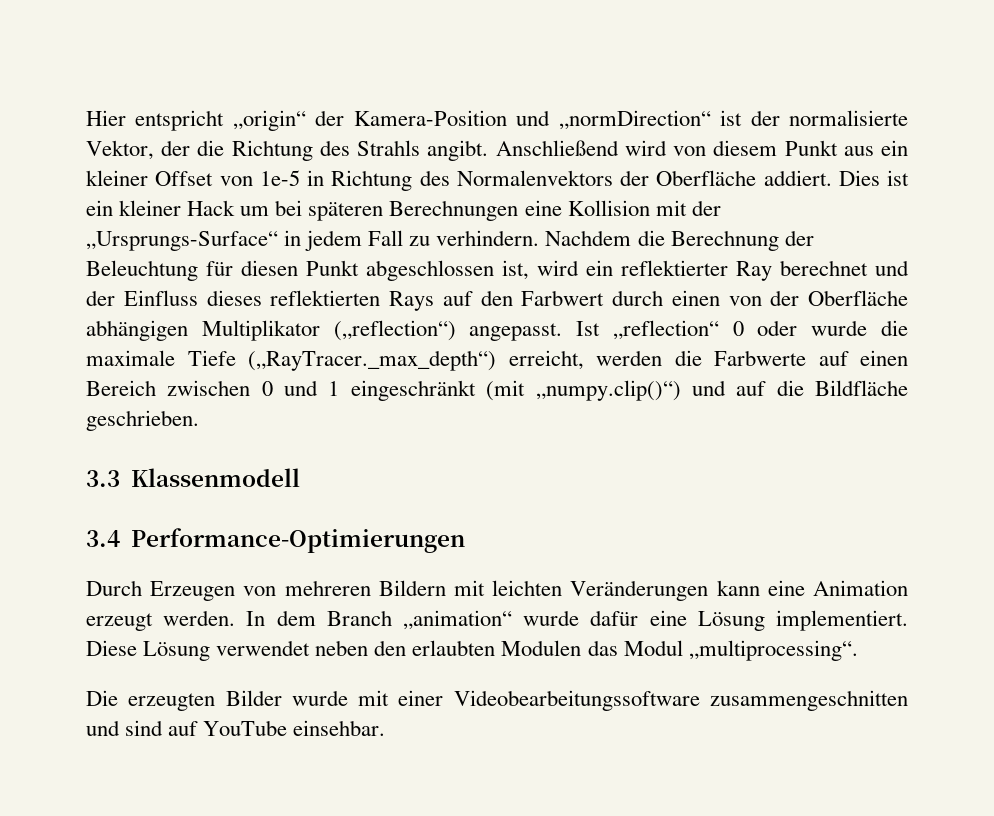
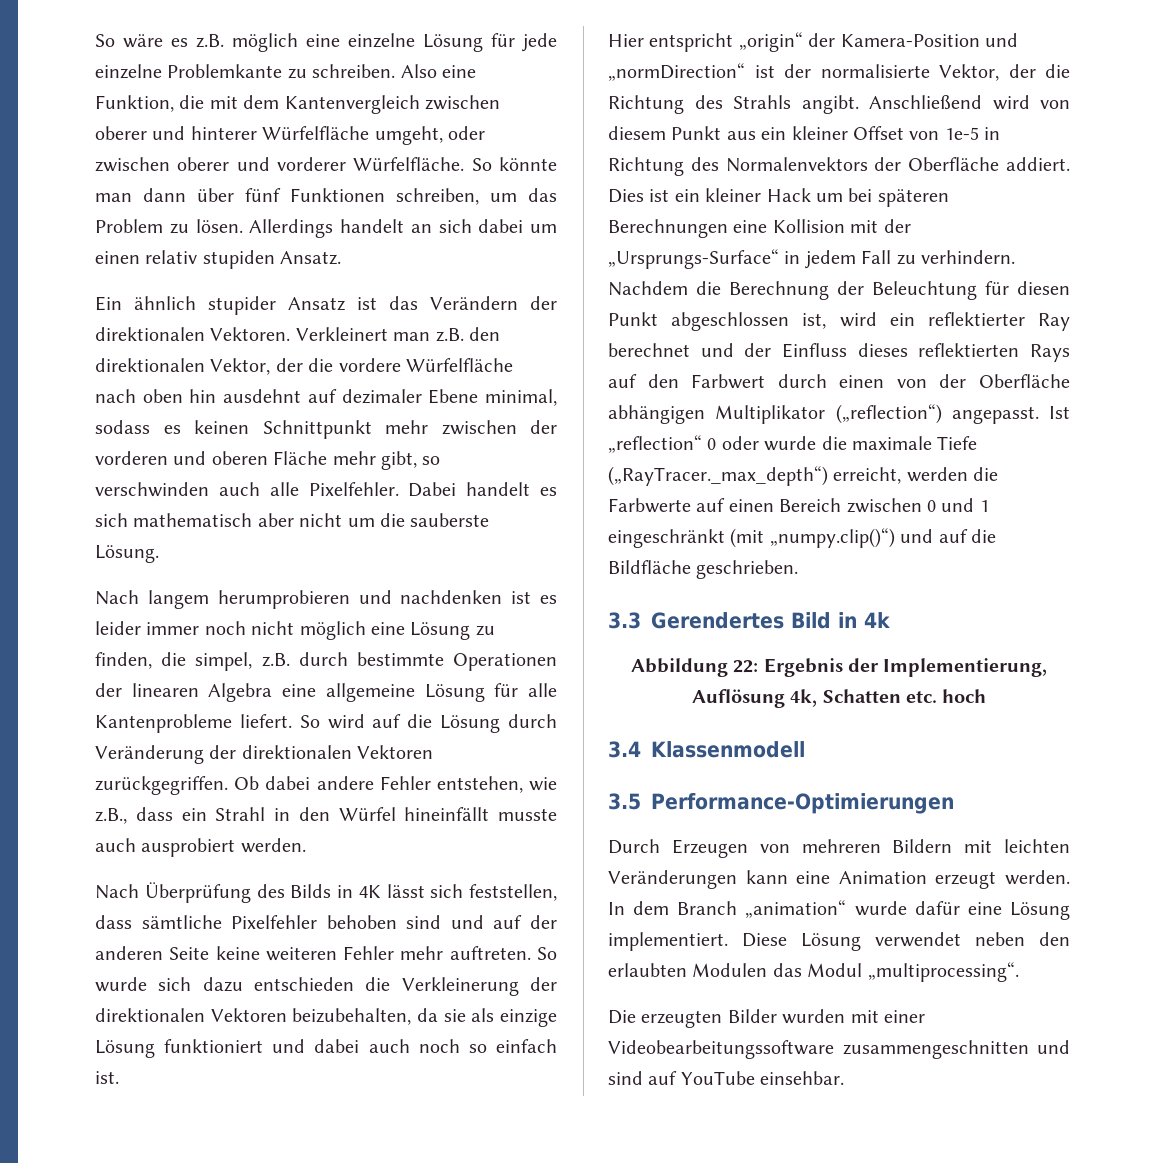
(86, 118) none -> [95,33,557,52] [95,64,476,79] [95,95,500,114] [95,126,485,145] [95,157,557,172] [95,188,557,205] [95,219,557,238] [95,250,342,269] [95,296,557,315] [95,327,500,342] [95,358,513,375] [95,389,557,406] [95,420,557,439] [95,451,441,470] [95,482,557,497] [95,513,490,527] [95,545,159,563] [95,590,557,609] [95,621,495,640] [95,652,557,671] [95,683,557,702] [95,714,557,733] [95,745,434,764] [95,776,557,795] [95,807,557,824] [95,838,306,857] [95,882,557,903] [95,915,557,929] [95,946,557,961] [95,977,557,996] [95,1008,558,1027] [95,1039,558,1058] [95,1071,119,1084] So wäre es z.B. möglich eine einzelne Lösung für jede einzelne Problemkante zu schreiben. Also eine Funktion, die mit dem Kantenvergleich zwischen oberer und hinterer Würfelfläche umgeht, oder zwischen oberer und vorderer Würfelfläche. So könnte man dann über fünf Funktionen schreiben, um das Problem zu lösen. Allerdings handelt an sich dabei um einen relativ stupiden Ansatz. // Ein ähnlich stupider Ansatz ist das Verändern der direktionalen Vektoren. Verkleinert man z.B. den direktionalen Vektor, der die vordere Würfelfläche nach oben hin ausdehnt auf dezimaler Ebene minimal, sodass es keinen Schnittpunkt mehr zwischen der vorderen und oberen Fläche mehr gibt, so verschwinden auch alle Pixelfehler. Dabei handelt es sich mathematisch aber nicht um die sauberste Lösung. // Nach langem herumprobieren und nachdenken ist es leider immer noch nicht möglich eine Lösung zu finden, die simpel, z.B. durch bestimmte Operationen der linearen Algebra eine allgemeine Lösung für alle Kantenprobleme liefert. So wird auf die Lösung durch Veränderung der direktionalen Vektoren zurückgegriffen. Ob dabei andere Fehler entstehen, wie z.B., dass ein Strahl in den Würfel hineinfällt musste auch ausprobiert werden. // Nach Überprüfung des Bilds in 4K lässt sich feststellen, dass sämtliche Pixelfehler behoben sind und auf der anderen Seite keine weiteren Fehler mehr auftreten. So wurde sich dazu entschieden die Verkleinerung der direktionalen Vektoren beizubehalten, da sie als einzige Lösung funktioniert und dabei auch noch so einfach ist. //
(120, 478) none -> [651,612,890,629] [630,658,1048,677] [691,689,987,708] [608,741,641,758] Gerendertes Bild in 4k // Abbildung 22: Ergebnis der Implementierung, Auflösung 4k, Schatten etc. hoch // 3.4
[86,530,120,547] 3.4 -> [608,793,641,810] 3.5
[291,690,348,706] wurde -> [782,1009,846,1024] wurden

